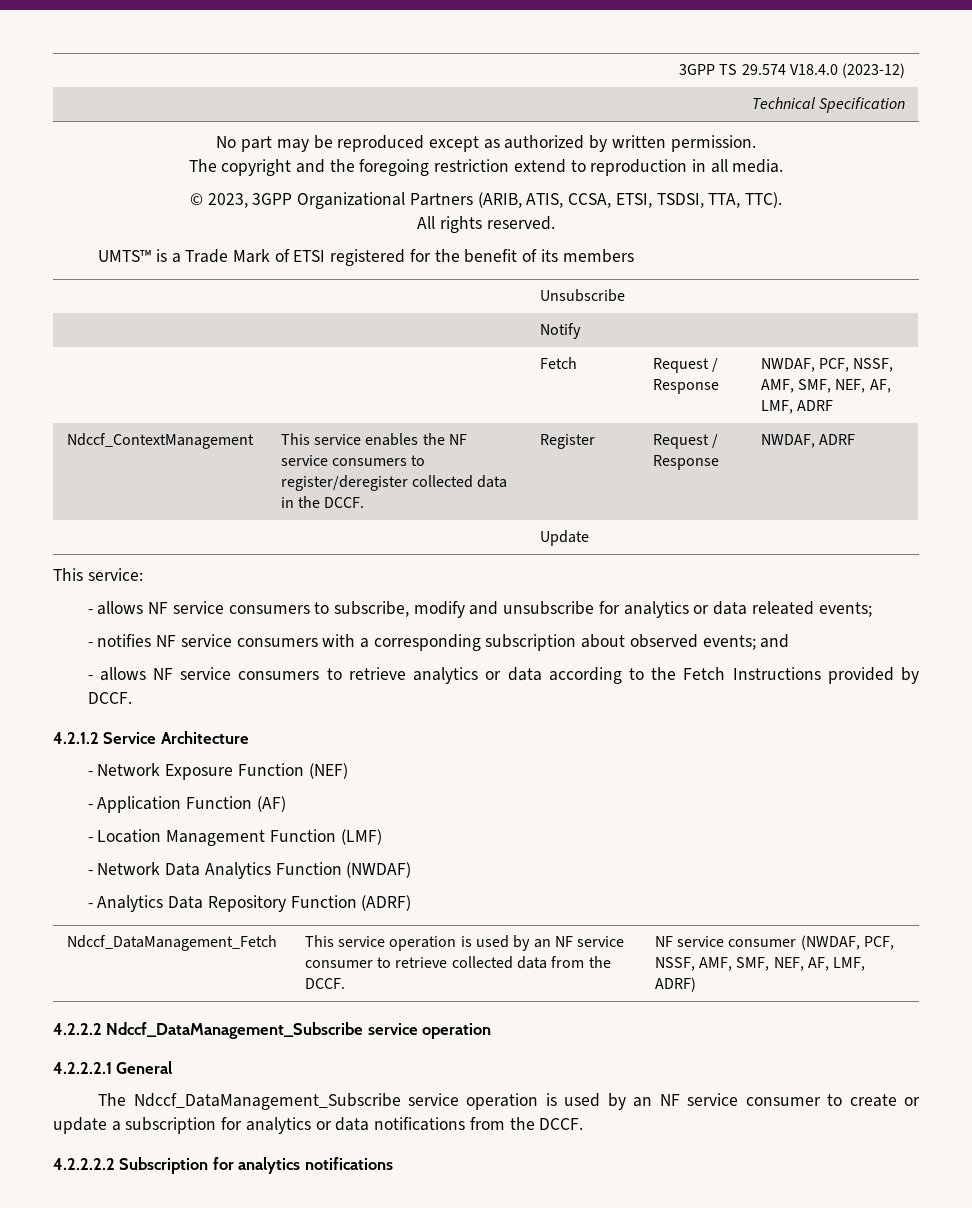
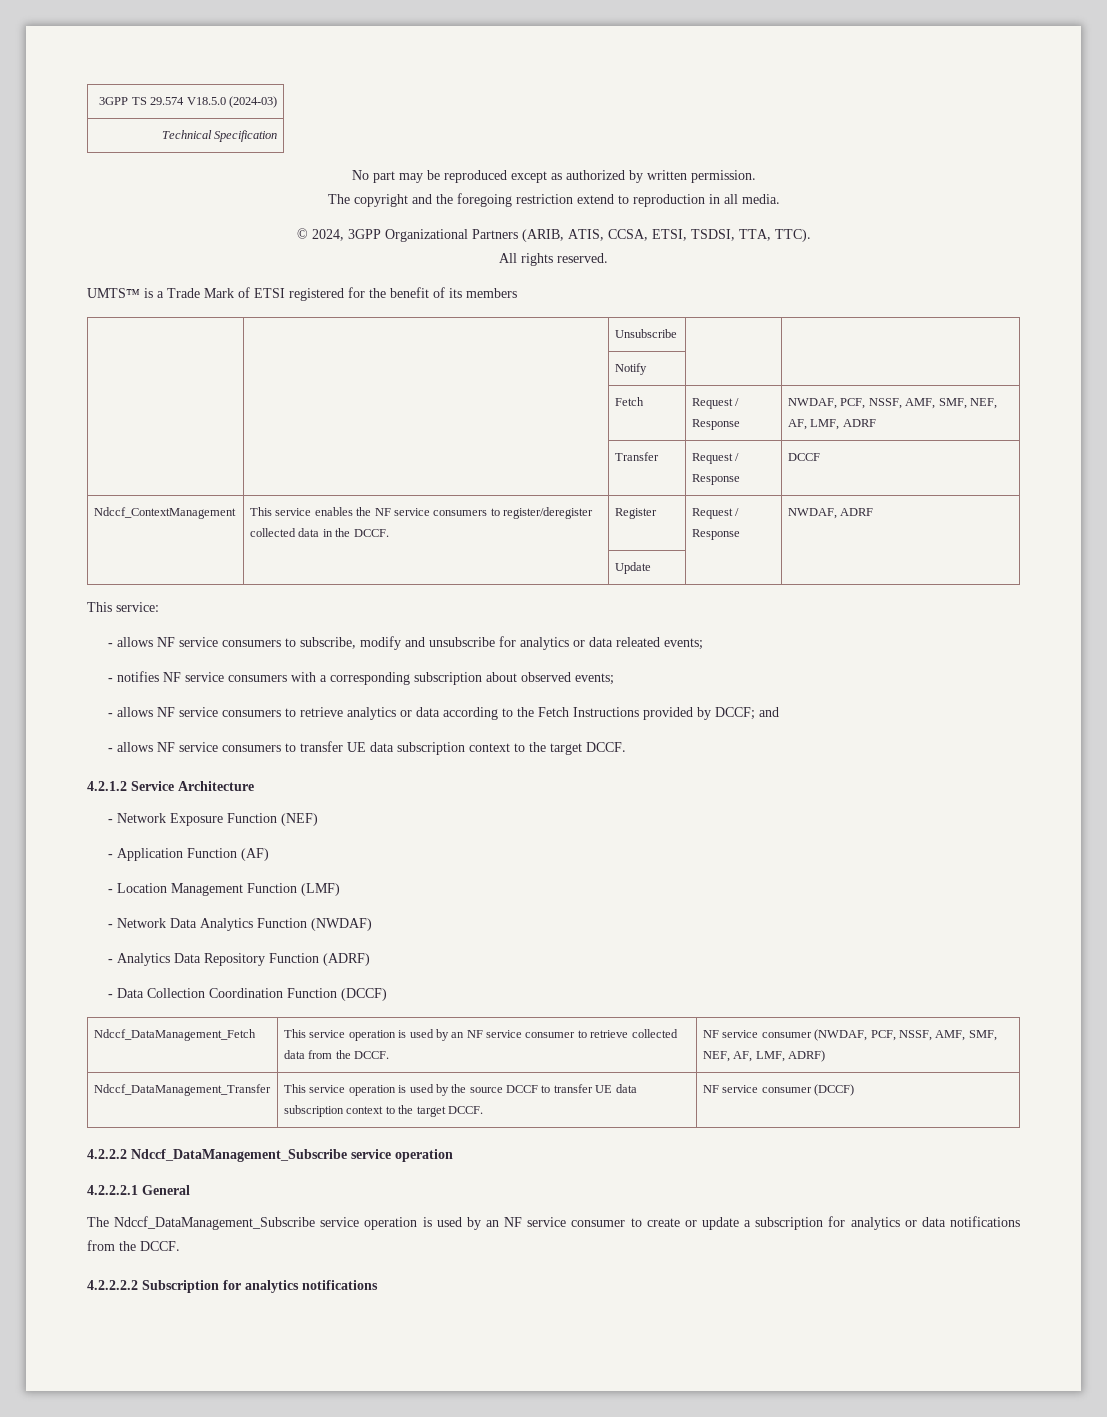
[789,63,906,78] V18.4.0 (2023-12) -> [186,96,277,108] V18.5.0 (2024-03)
[207,193,248,208] 2023, -> [311,229,344,241] 2024,
(834, 405) none -> [615,452,660,461] [692,453,740,464] [692,474,741,485] [788,453,821,461] // | | Transfer | Request / Response | DCCF
[760,634,790,648] and -> (615, 679) none
(919, 675) none -> [715,707,780,720] [108,741,583,755] DCCF; and // - allows NF service consumers to transfer UE data subscription context to the target
(412, 903) none -> [108,988,388,1001] // - Data Collection Coordination Function (DCCF)
(696, 984) none -> [94,1084,272,1096] [284,1084,637,1096] [284,1105,483,1117] [703,1084,855,1096] // Ndccf_DataManagement_Transfer | This service operation is used by the source DCCF to transfer UE data subscription context to the target DCCF. | NF service consumer (DCCF)

